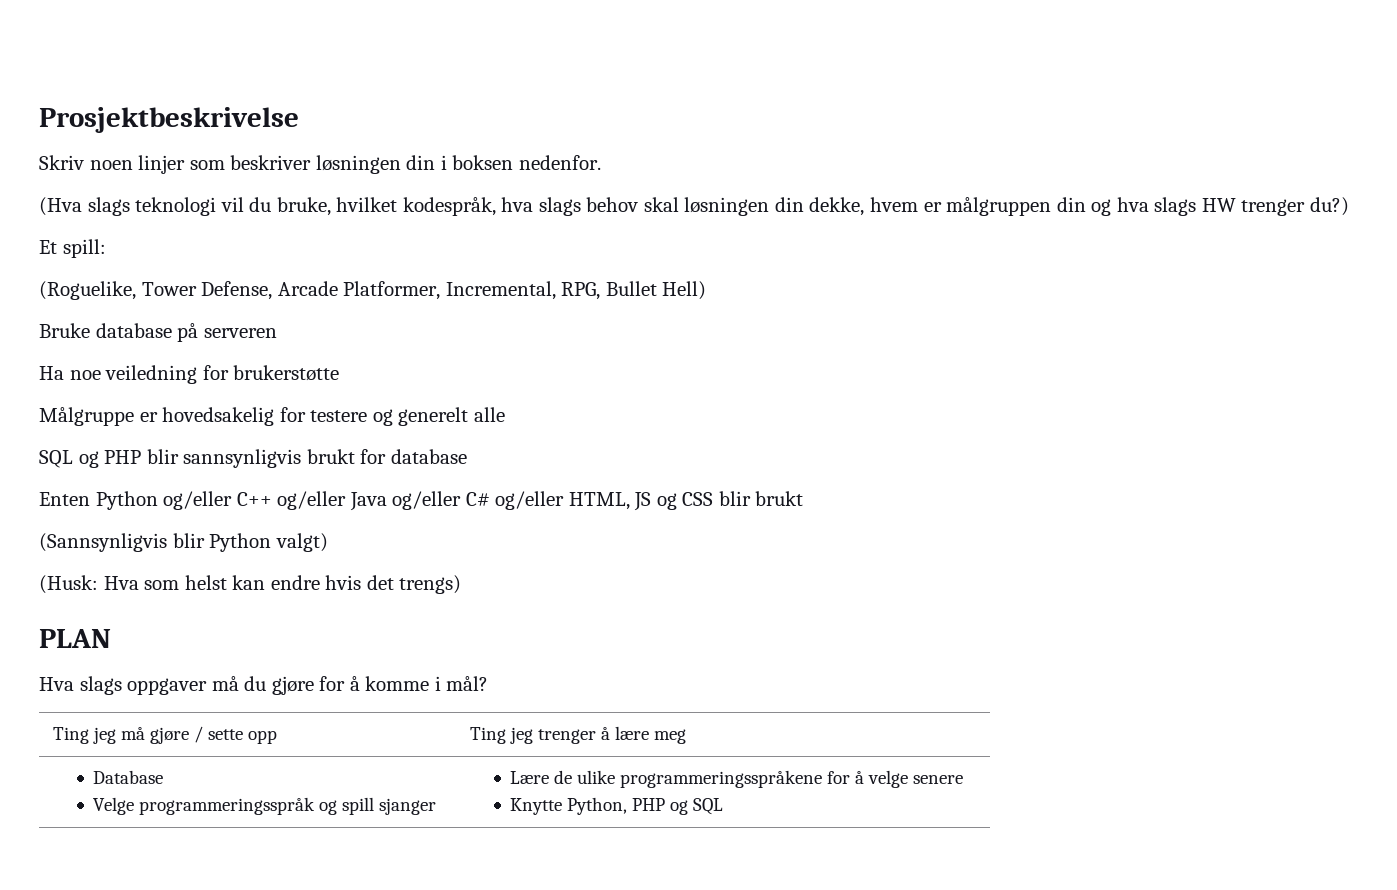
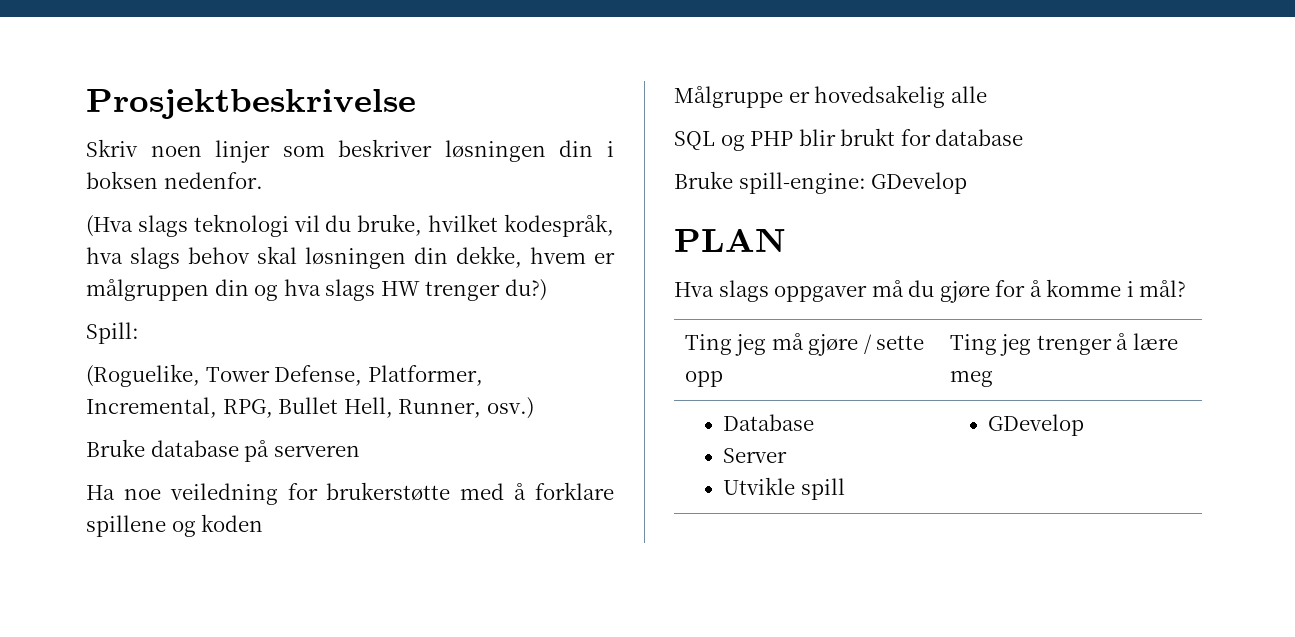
[39,239,106,258] Et spill: -> [86,322,139,344] Spill:
[277,281,338,296] Arcade -> (363, 375) none
[662,281,707,300] Hell) -> [343,397,534,419] Hell, Runner, osv.)
(340, 373) none -> [460,482,614,500] [86,514,264,537] med å forklare spillene og koden
[279,407,469,426] for testere og generelt -> (946, 96) none
[183,449,302,468] sannsynligvis -> (836, 137) none
[39,491,804,511] [39,533,328,552] [39,575,462,594] Enten Python og/eller C++ og/eller Java og/eller C# og/eller HTML, JS og CSS blir brukt // (Sannsynligvis blir Python valgt) // (Husk: Hva som helst kan endre hvis det trengs) -> [674,171,968,194] Bruke spill-engine: GDevelop
[93,797,437,815] [510,770,964,788] [510,797,724,815] Velge programmeringsspråk og spill sjanger | Lære de ulike programmeringsspråkene for å velge senere // Knytte Python, PHP og SQL -> [722,448,787,463] [722,477,845,500] [987,414,1084,436] Server // Utvikle spill | GDevelop

